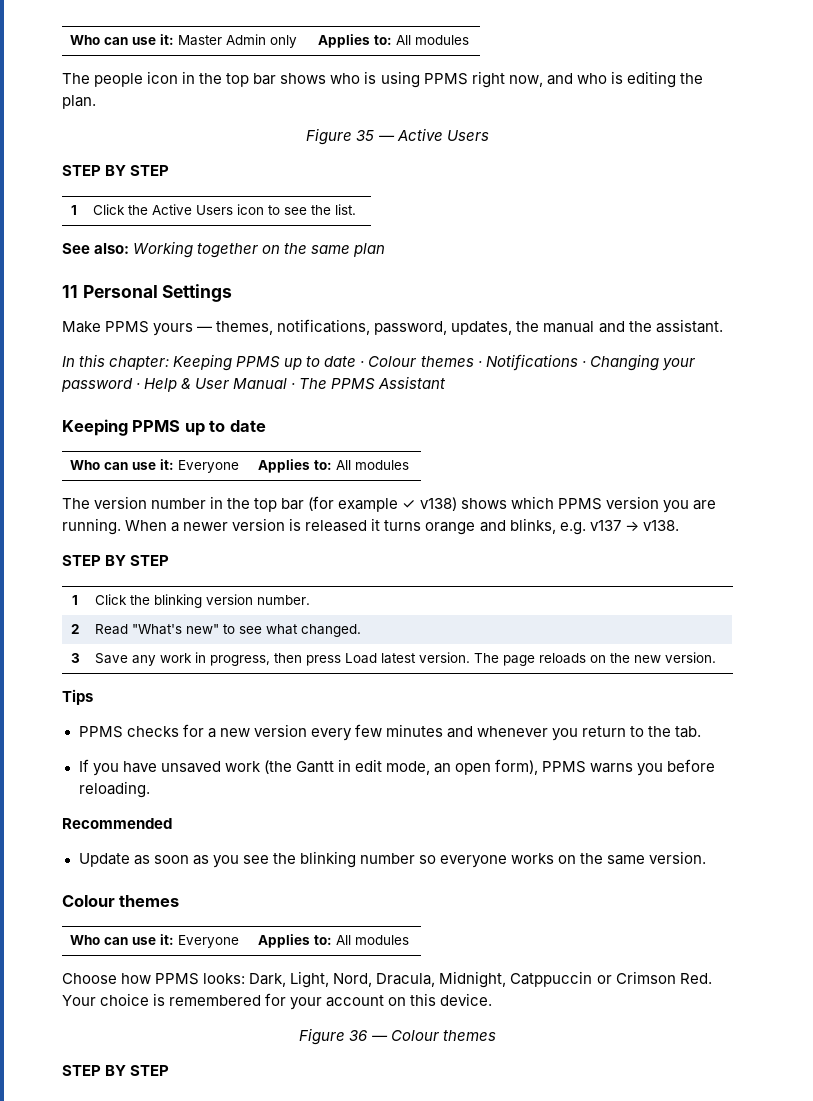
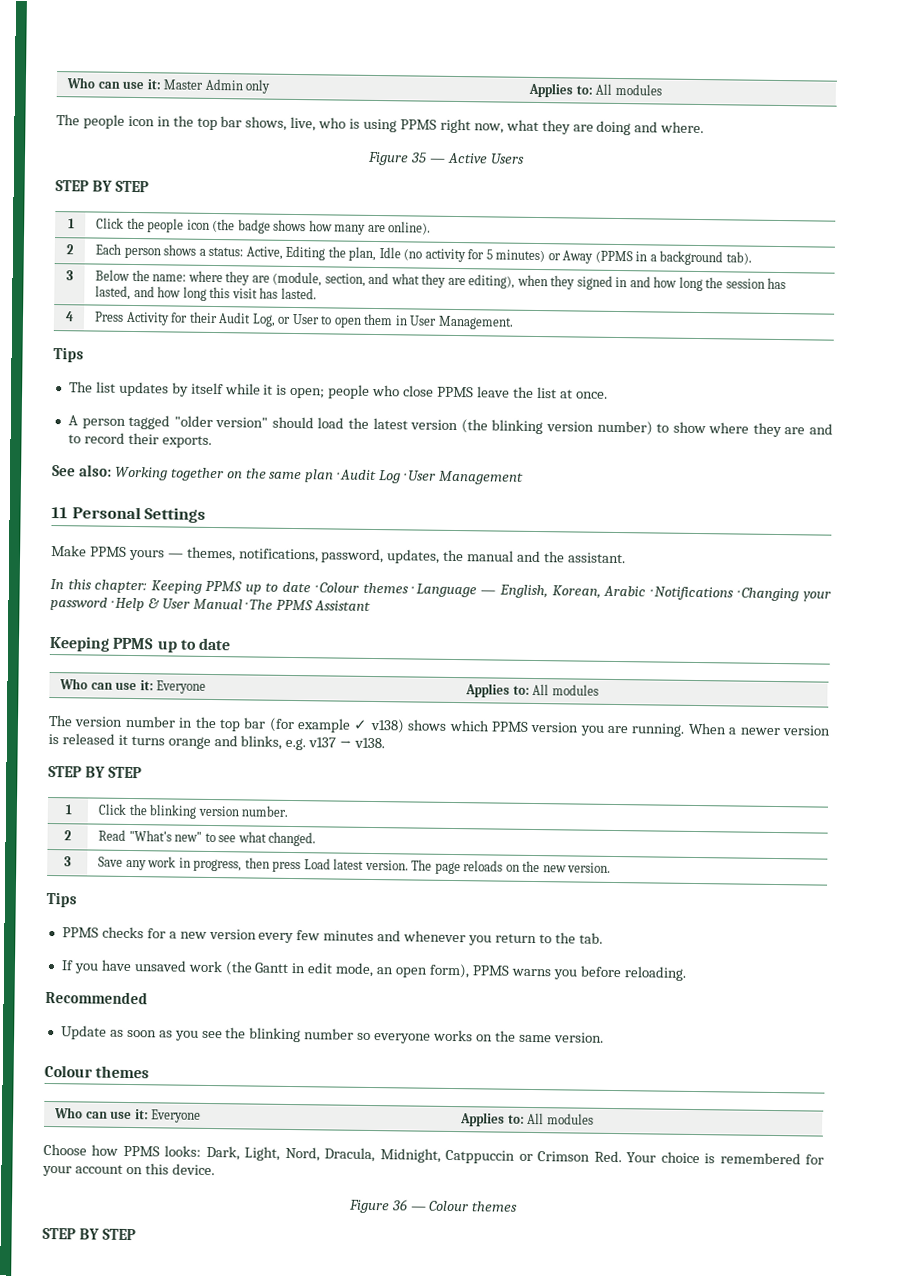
[280,73,327,84] shows -> [245,116,317,132] shows, live,
[546,71,703,88] [62,95,96,109] and who is editing the plan. -> [505,119,705,136] what they are doing and where.
[151,204,356,215] Active Users icon to see the list. -> [147,218,432,235] [66,244,74,255] [95,243,752,266] [66,270,74,281] [95,269,787,292] [95,285,317,301] [65,311,74,322] [94,311,514,330] [53,347,84,363] [68,381,608,399] [67,414,833,438] [67,432,212,448] people icon (the badge shows how many are online). // 2 | Each person shows a status: Active, Editing the plan, Idle (no activity for 5 minutes) or Away (PPMS in a background tab). // 3 | Below the name: where they are (module, section, and what they are editing), when they signed in and how long the session has lasted, and how long this visit has lasted. // 4 | Press Activity for their Audit Log, or User to open them in User Management. // Tips // The list updates by itself while it is open; people who close PPMS leave the list at once. // A person tagged "older version" should load the latest version (the blinking version number) to show where they are and to record their exports.
(386, 250) none -> [337,469,524,485] · Audit Log · User Management
(482, 364) none -> [415,583,653,599] Language — English, Korean, Arabic ·

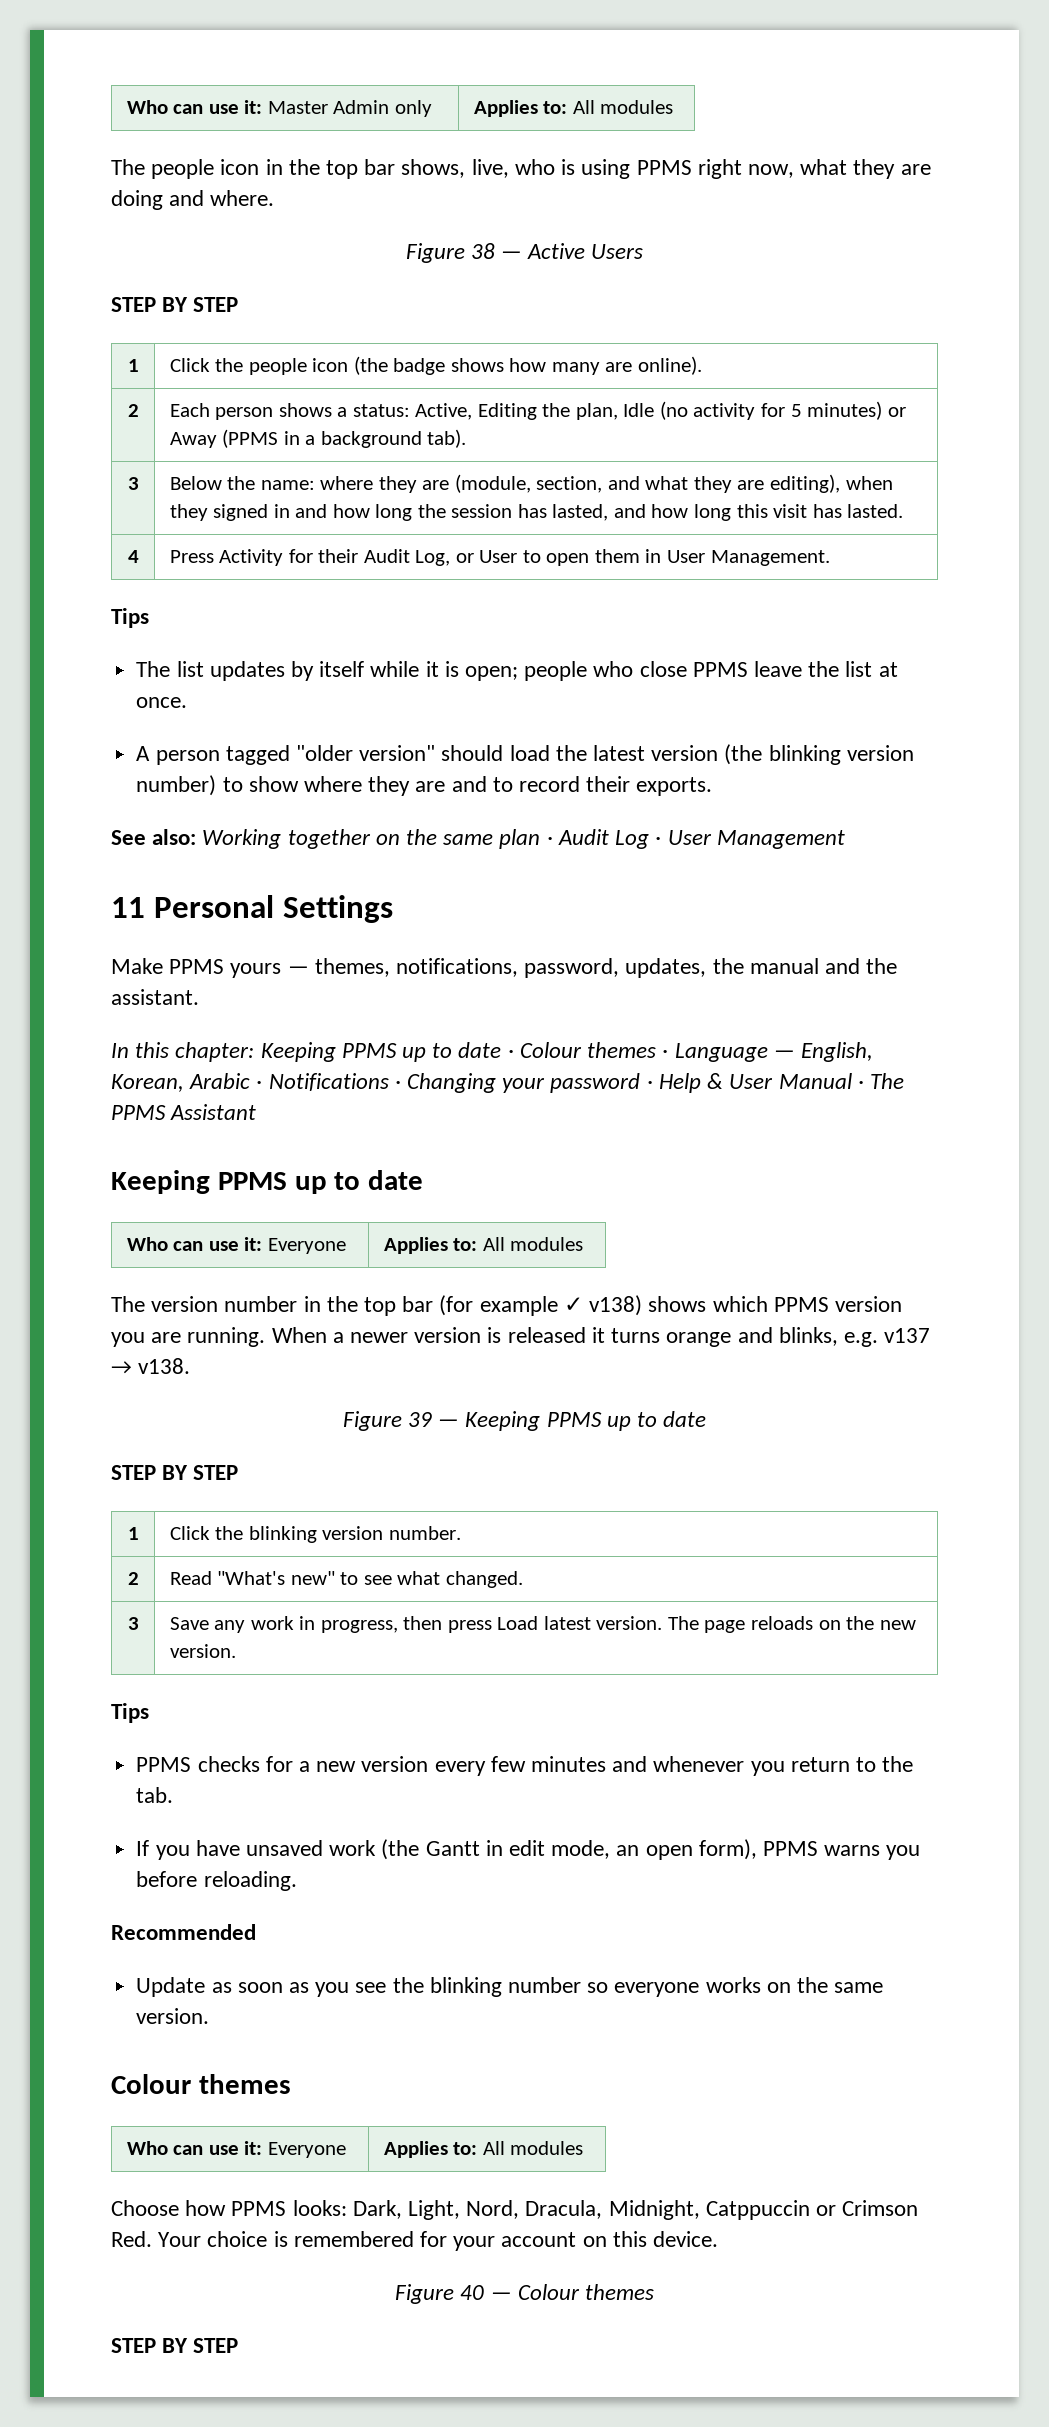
[410,152,428,163] 35 -> [470,243,495,259] 38
(386, 743) none -> [342,1411,707,1431] // Figure 39 — Keeping PPMS up to date
[390,1199,408,1211] 36 -> [460,2285,485,2300] 40

